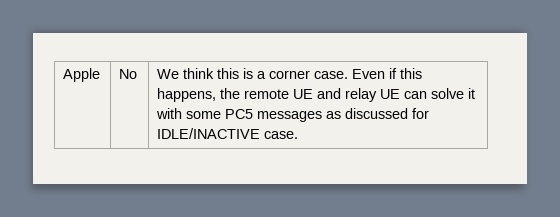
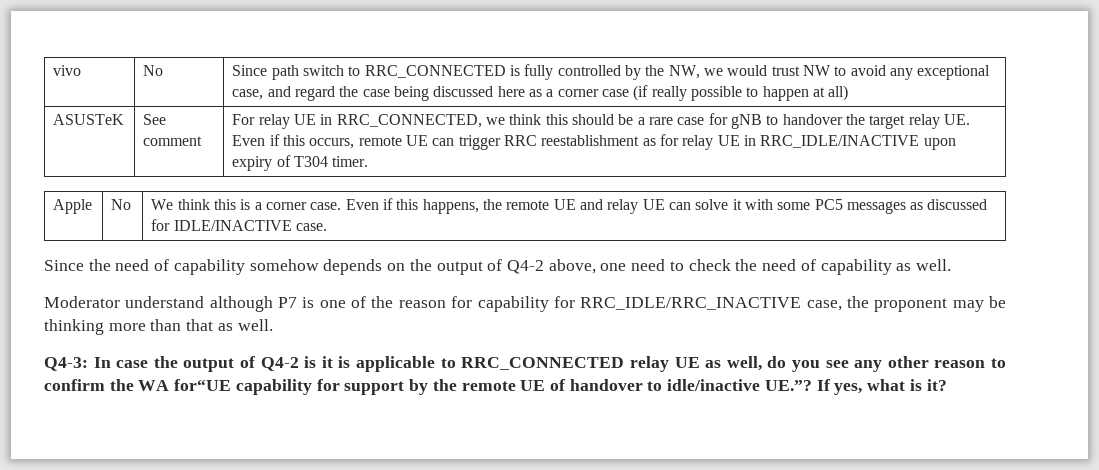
(63, 75) none -> [53,65,82,76] [143,65,164,76] [232,64,991,80] [232,85,849,101] [53,114,125,125] [143,114,167,125] [143,136,203,146] [232,113,970,129] [232,134,956,150] [232,155,369,171] vivo | No | Since path switch to RRC_CONNECTED is fully controlled by the NW, we would trust NW to avoid any exceptional case, and regard the case being discussed here as a corner case (if really possible to happen at all) // ASUSTeK | See comment | For relay UE in RRC_CONNECTED, we think this should be a rare case for gNB to handover the target relay UE. Even if this occurs, remote UE can trigger RRC reestablishment as for relay UE in RRC_IDLE/INACTIVE upon expiry of T304 timer. //
(299, 135) none -> [44,259,951,275] [44,296,1007,312] [44,319,273,335] [44,356,1006,372] [44,379,947,395] // Since the need of capability somehow depends on the output of Q4-2 above, one need to check the need of capability as well. // Moderator understand although P7 is one of the reason for capability for RRC_IDLE/RRC_INACTIVE case, the proponent may be thinking more than that as well. // Q4-3: In case the output of Q4-2 is it is applicable to RRC_CONNECTED relay UE as well, do you see any other reason to confirm the WA for“UE capability for support by the remote UE of handover to idle/inactive UE.”? If yes, what is it?

